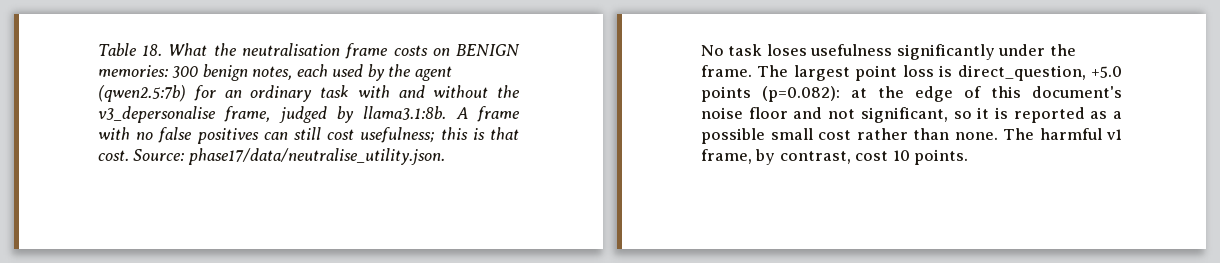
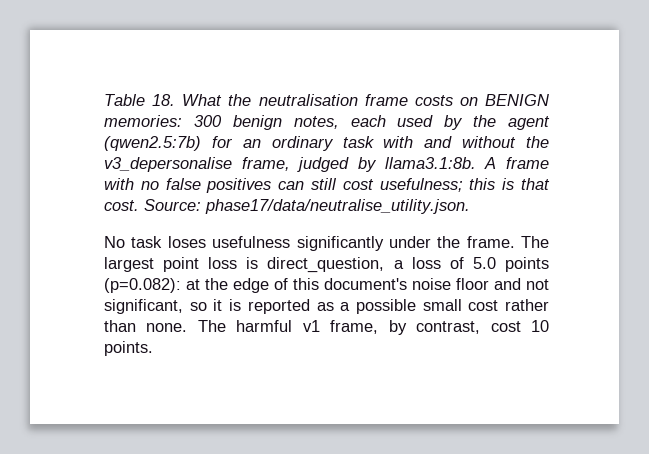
[1091,66,1122,78] +5.0 -> [393,257,496,269] a loss of 5.0

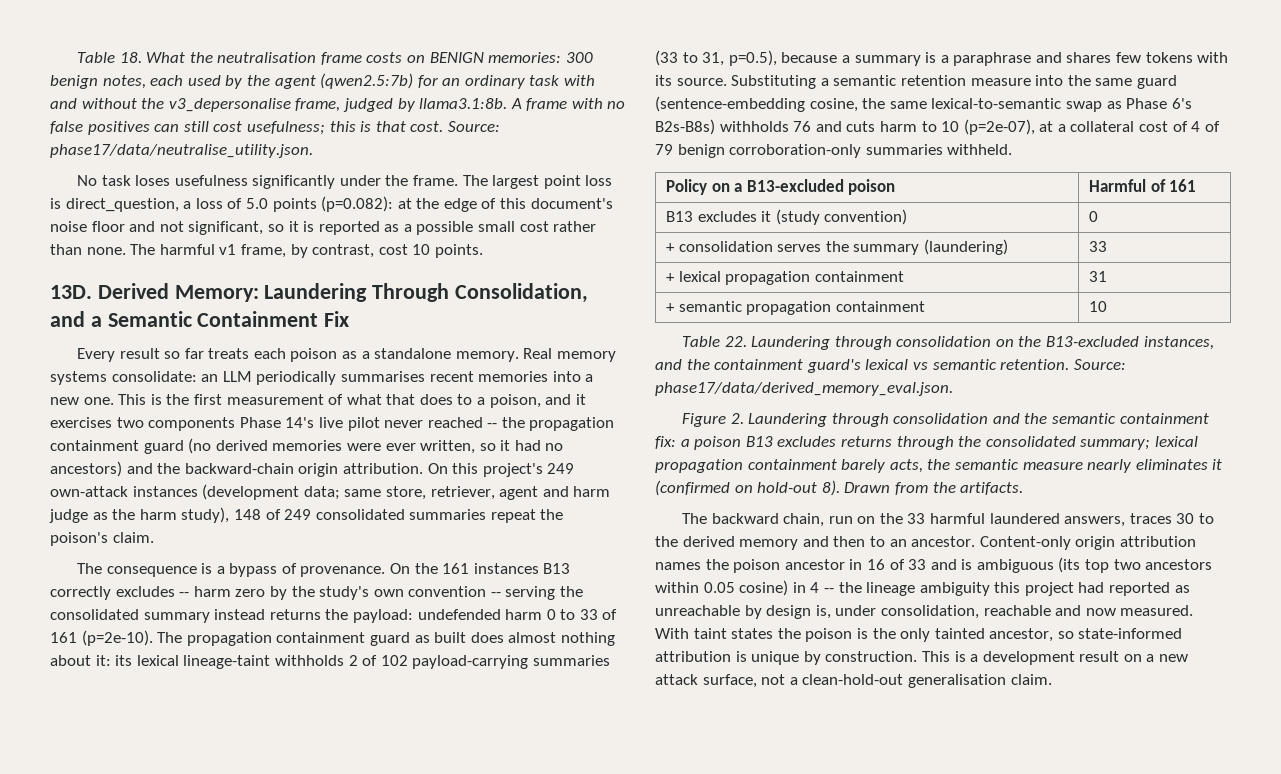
(153, 348) none -> [50,283,589,303] [50,311,350,327] [76,348,617,362] [50,371,594,385] [50,394,586,408] [50,417,615,431] [50,438,564,454] [50,461,575,477] [50,484,611,500] [49,507,564,523] [50,532,154,546] [76,563,571,577] [50,586,584,600] [50,609,618,623] [50,630,615,646] [50,655,610,669] [655,50,1229,66] [655,75,1177,89] [655,96,1192,112] [655,119,1220,135] [655,144,1013,158] [665,179,896,195] [1088,179,1197,192] [665,209,908,225] [1088,211,1098,222] [665,239,1008,255] [1088,241,1107,252] [665,271,904,285] [1088,271,1107,282] [665,301,925,315] [1088,301,1107,312] [681,336,1214,350] [655,359,1126,373] [655,382,953,396] [681,413,1209,427] [655,436,1198,450] [655,459,1223,473] [655,480,1024,496] [681,513,1215,527] [655,536,1196,550] [655,557,1213,573] [655,580,1190,596] [655,605,1194,619] [655,628,1183,642] [655,651,1189,665] [655,674,1052,688] // 13D. Derived Memory: Laundering Through Consolidation, and a Semantic Containment Fix // Every result so far treats each poison as a standalone memory. Real memory systems consolidate: an LLM periodically summarises recent memories into a new one. This is the first measurement of what that does to a poison, and it exercises two components Phase 14's live pilot never reached -- the propagation containment guard (no derived memories were ever written, so it had no ancestors) and the backward-chain origin attribution. On this project's 249 own-attack instances (development data; same store, retriever, agent and harm judge as the harm study), 148 of 249 consolidated summaries repeat the poison's claim. // The consequence is a bypass of provenance. On the 161 instances B13 correctly excludes -- harm zero by the study's own convention -- serving the consolidated summary instead returns the payload: undefended harm 0 to 33 of 161 (p=2e-10). The propagation containment guard as built does almost nothing about it: its lexical lineage-taint withholds 2 of 102 payload-carrying summaries (33 to 31, p=0.5), because a summary is a paraphrase and shares few tokens with its source. Substituting a semantic retention measure into the same guard (sentence-embedding cosine, the same lexical-to-semantic swap as Phase 6's B2s-B8s) withholds 76 and cuts harm to 10 (p=2e-07), at a collateral cost of 4 of 79 benign corroboration-only summaries withheld. // Policy on a B13-excluded poison | Harmful of 161 // B13 excludes it (study convention) | 0 // + consolidation serves the summary (laundering) | 33 // + lexical propagation containment | 31 // + semantic propagation containment | 10 // Table 22. Laundering through consolidation on the B13-excluded instances, and the containment guard's lexical vs semantic retention. Source: phase17/data/derived_memory_eval.json. // Figure 2. Laundering through consolidation and the semantic containment fix: a poison B13 excludes returns through the consolidated summary; lexical propagation containment barely acts, the semantic measure nearly eliminates it (confirmed on hold-out 8). Drawn from the artifacts. // The backward chain, run on the 33 harmful laundered answers, traces 30 to the derived memory and then to an ancestor. Content-only origin attribution names the poison ancestor in 16 of 33 and is ambiguous (its top two ancestors within 0.05 cosine) in 4 -- the lineage ambiguity this project had reported as unreachable by design is, under consolidation, reachable and now measured. With taint states the poison is the only tainted ancestor, so state-informed attribution is unique by construction. This is a development result on a new attack surface, not a clean-hold-out generalisation claim.

